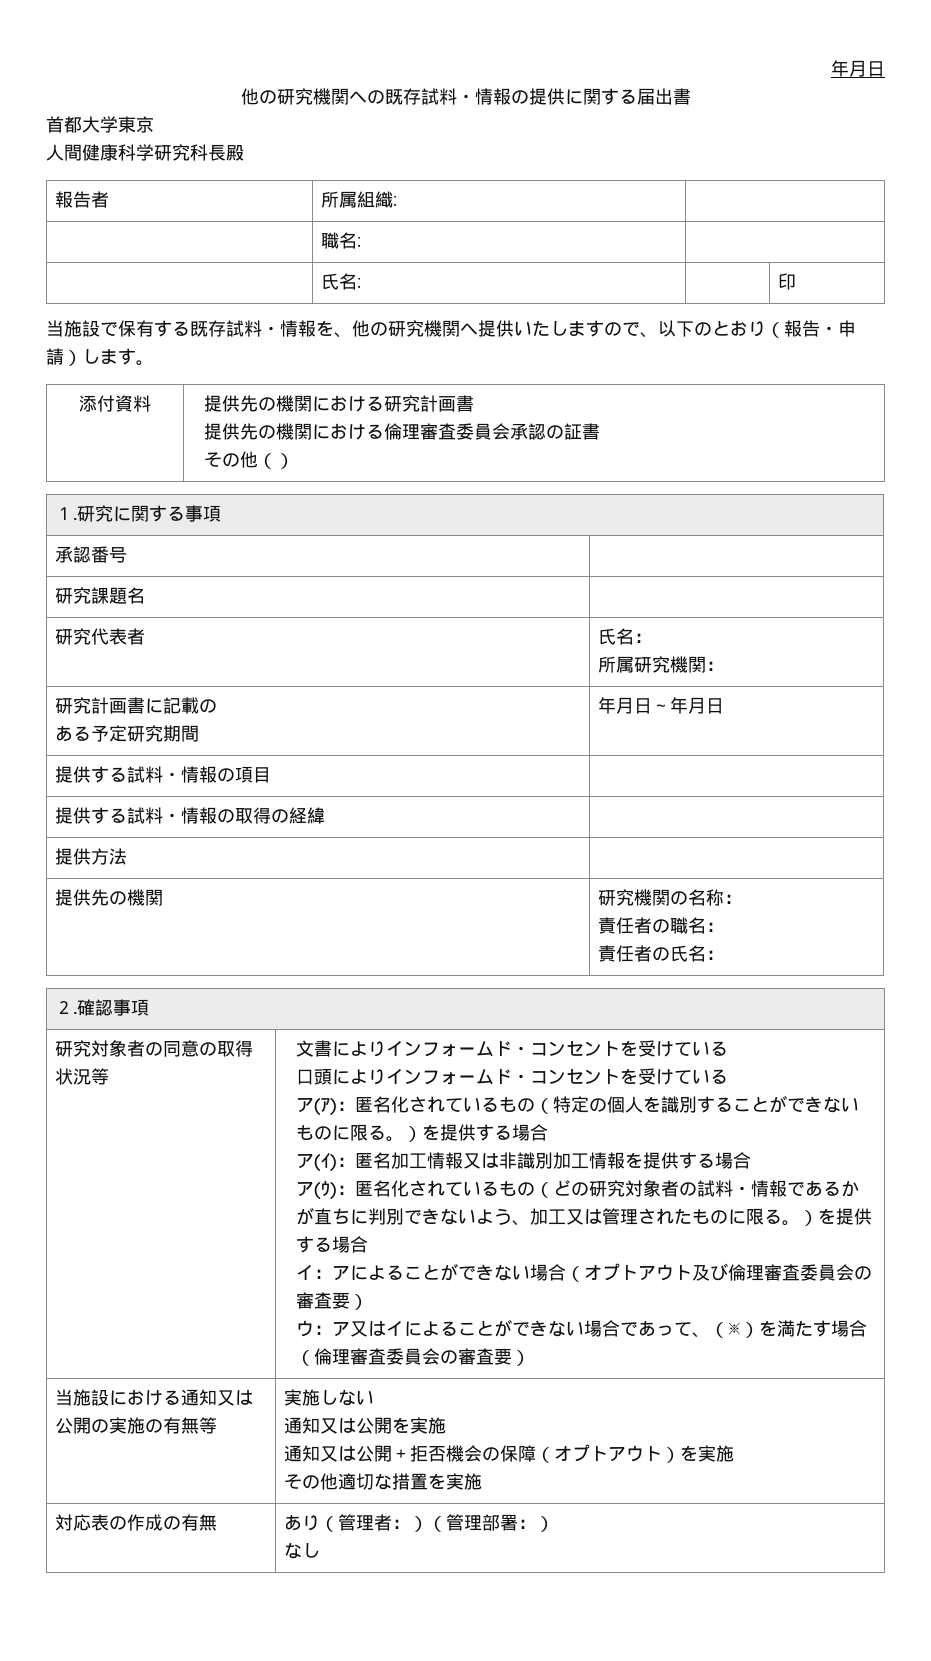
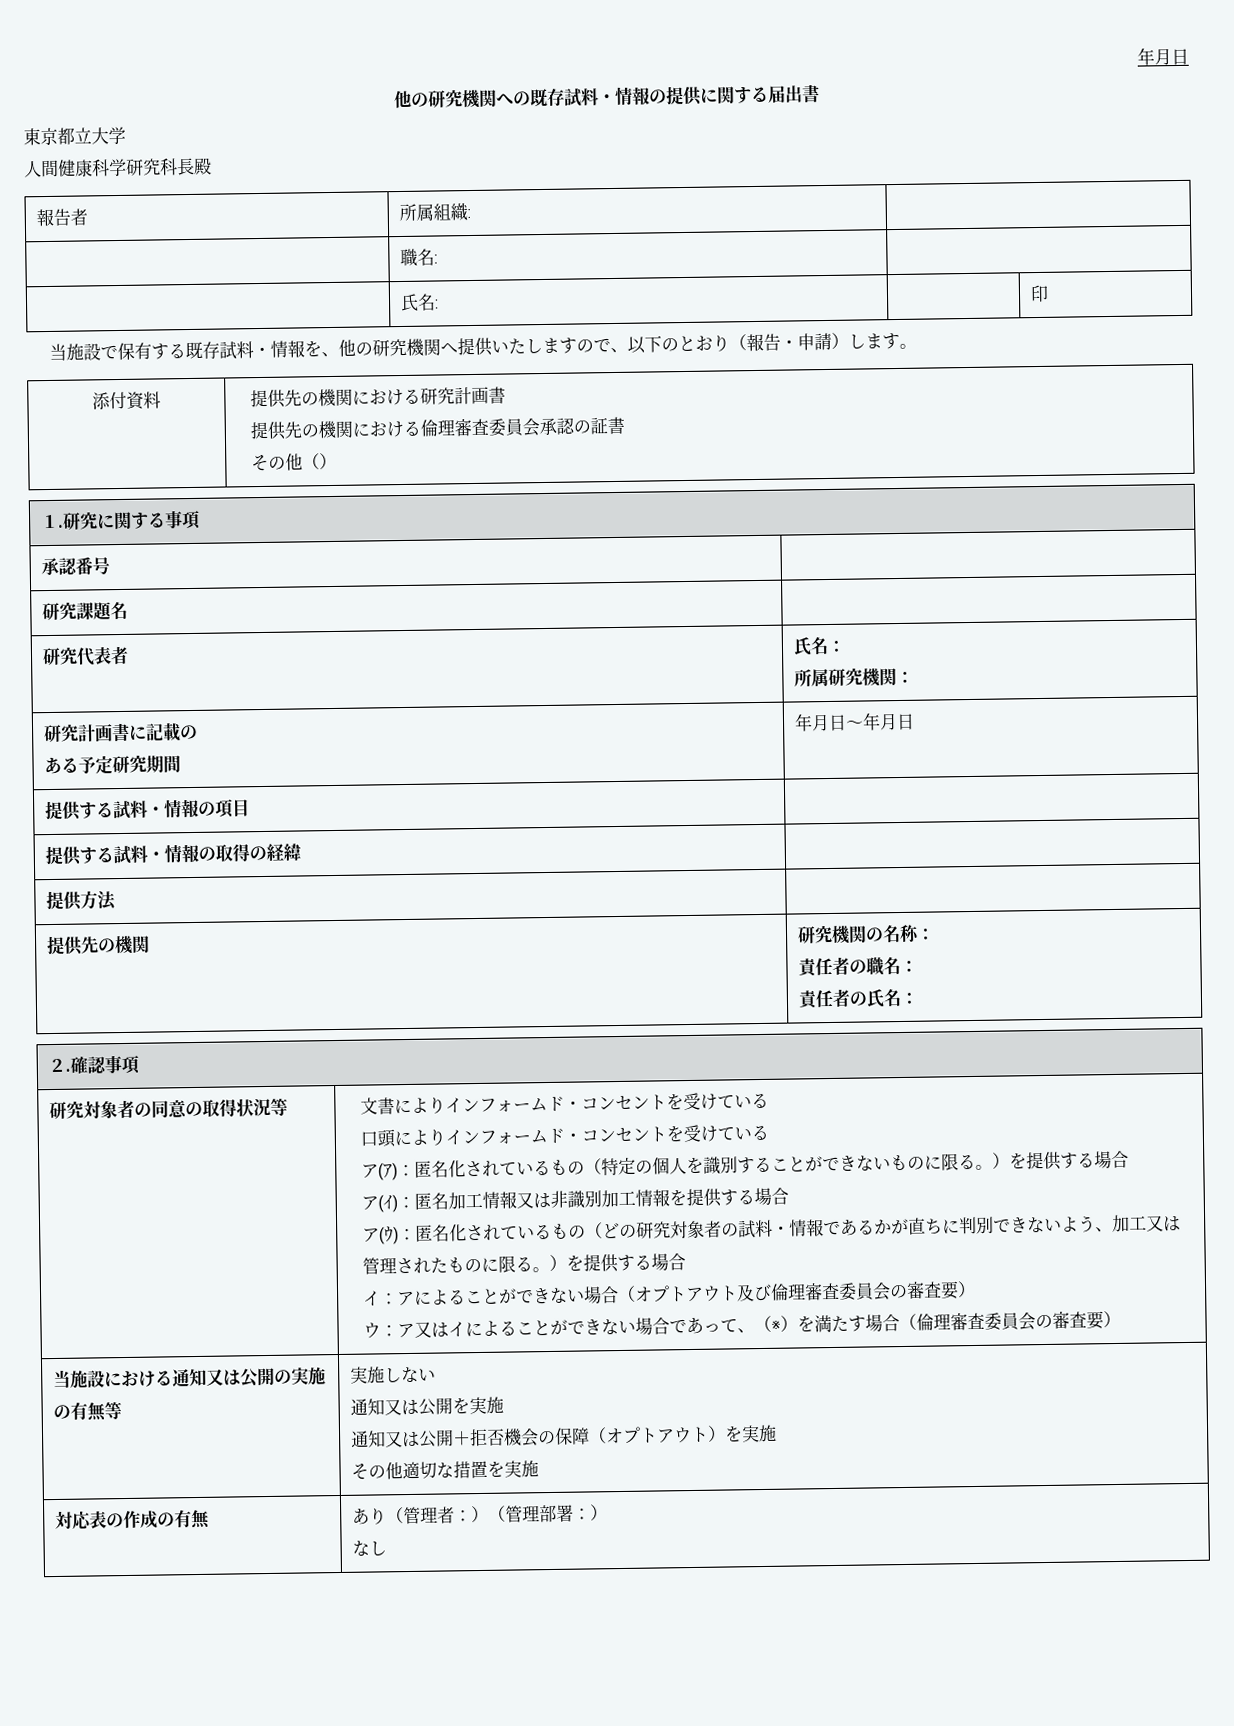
[46,116,82,133] 首都 -> [23,127,92,146] 東京都立
[118,116,154,133] 東京 -> (126, 135) none

